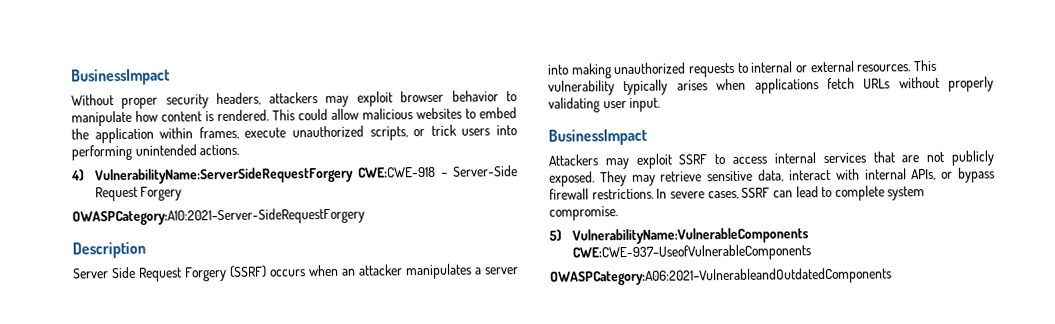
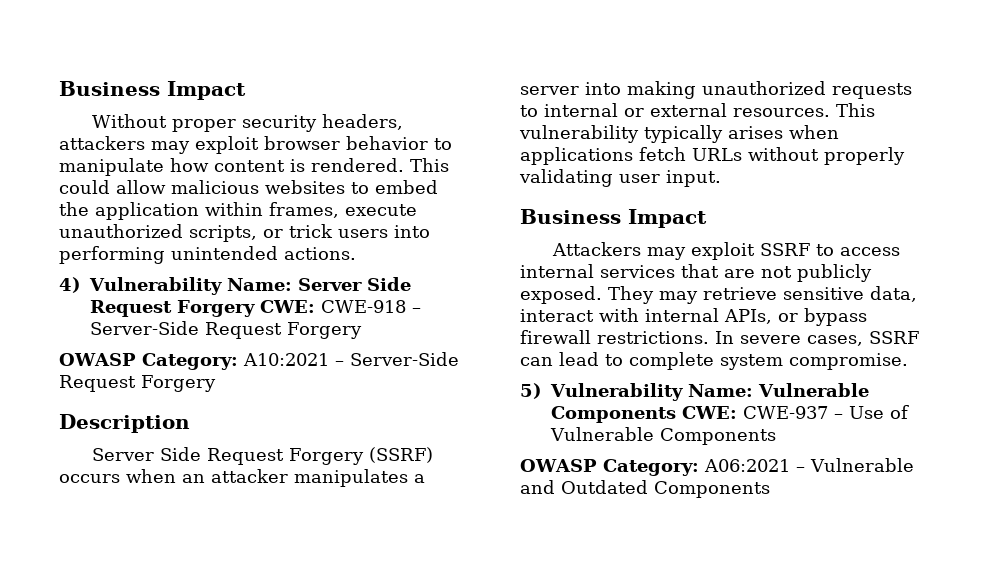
[71,68,171,86] BusinessImpact -> [59,81,246,100] Business Impact
[94,165,518,185] [94,186,183,202] [72,207,365,226] VulnerabilityName:ServerSideRequestForgery CWE:CWE-918 – Server-Side Request Forgery // OWASPCategory:A10:2021–Server-SideRequestForgery -> [89,277,411,295] [90,300,421,317] [90,321,362,339] [59,352,459,370] [59,375,216,392] Vulnerability Name: Server Side Request Forgery CWE: CWE-918 – Server-Side Request Forgery // OWASP Category: A10:2021 – Server-Side Request Forgery
[548,128,648,146] BusinessImpact -> [520,209,707,228] Business Impact
[571,227,809,245] [571,244,811,262] [550,267,892,286] VulnerabilityName:VulnerableComponents CWE:CWE-937–UseofVulnerableComponents // OWASPCategory:A06:2021–VulnerableandOutdatedComponents -> [550,383,869,401] [551,405,909,423] [550,427,776,445] [520,458,914,476] [520,480,770,498] Vulnerability Name: Vulnerable Components CWE: CWE-937 – Use of Vulnerable Components // OWASP Category: A06:2021 – Vulnerable and Outdated Components

